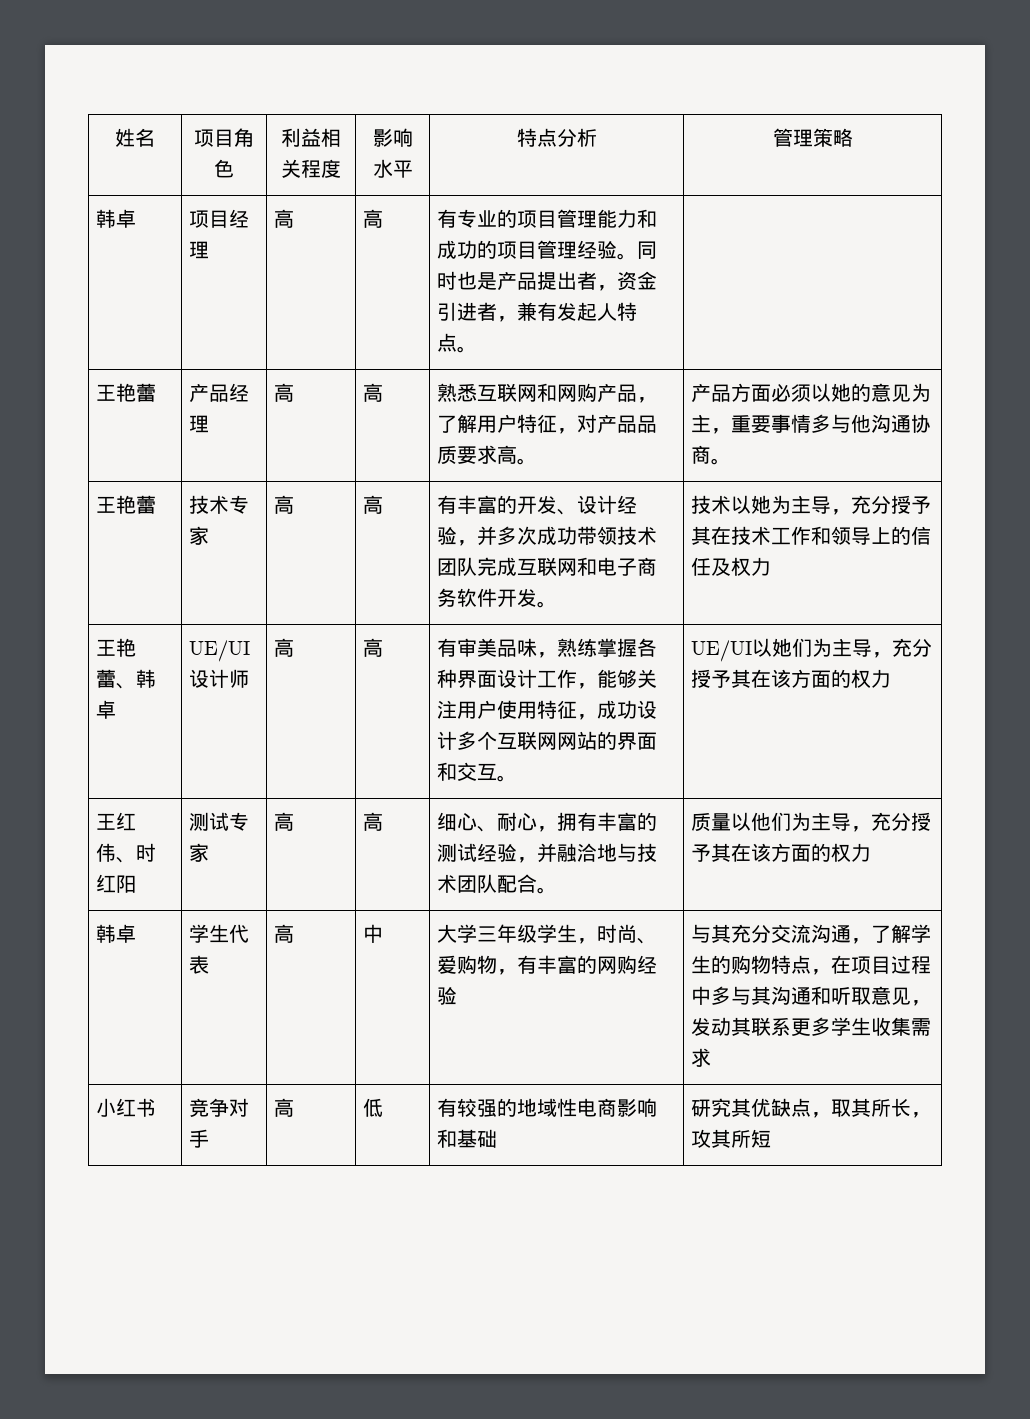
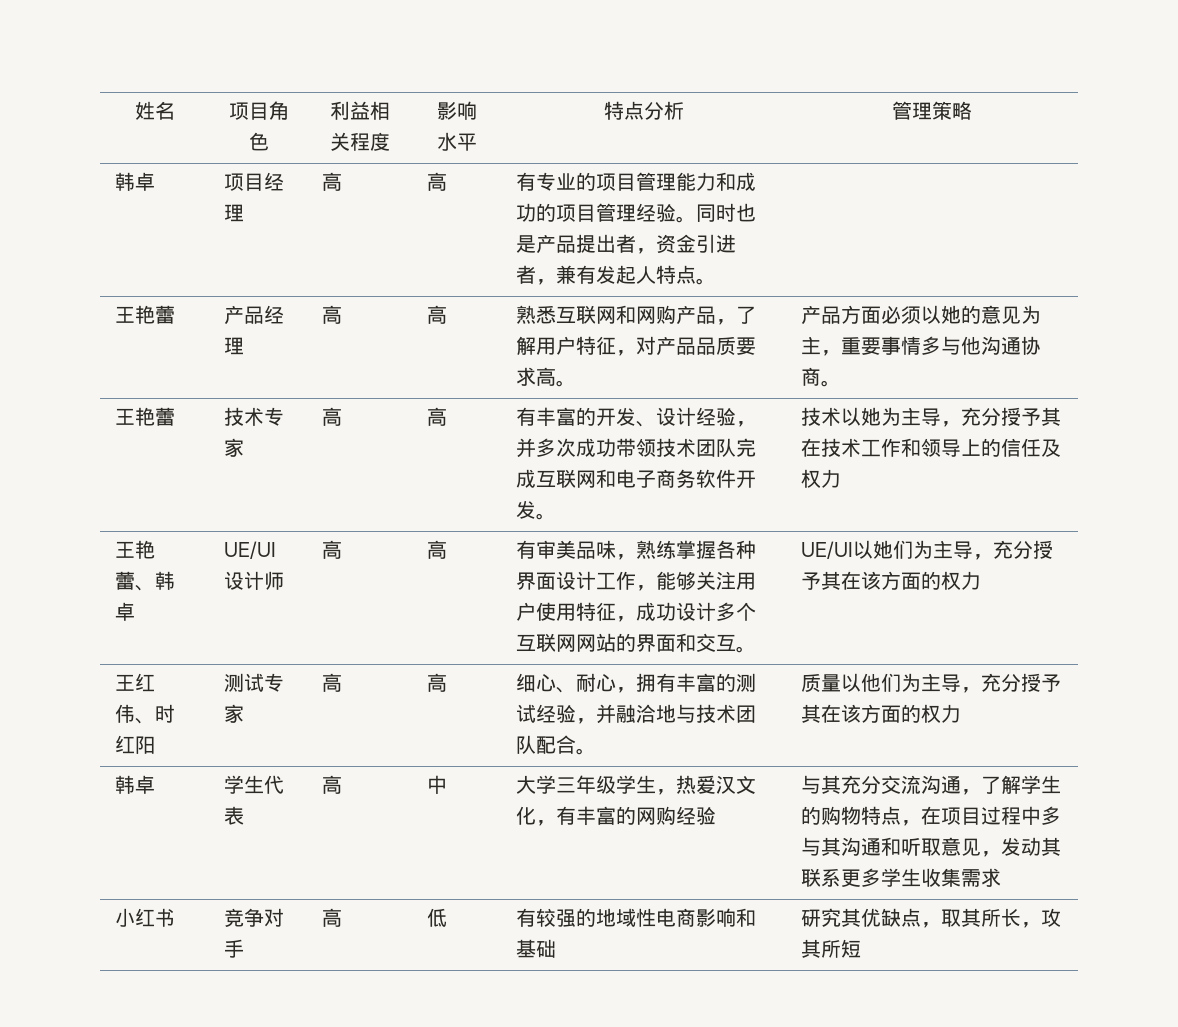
[597,924,658,944] [437,955,498,974] 时尚、爱购物 -> [676,775,757,794] [516,806,537,825] 热爱汉文化

